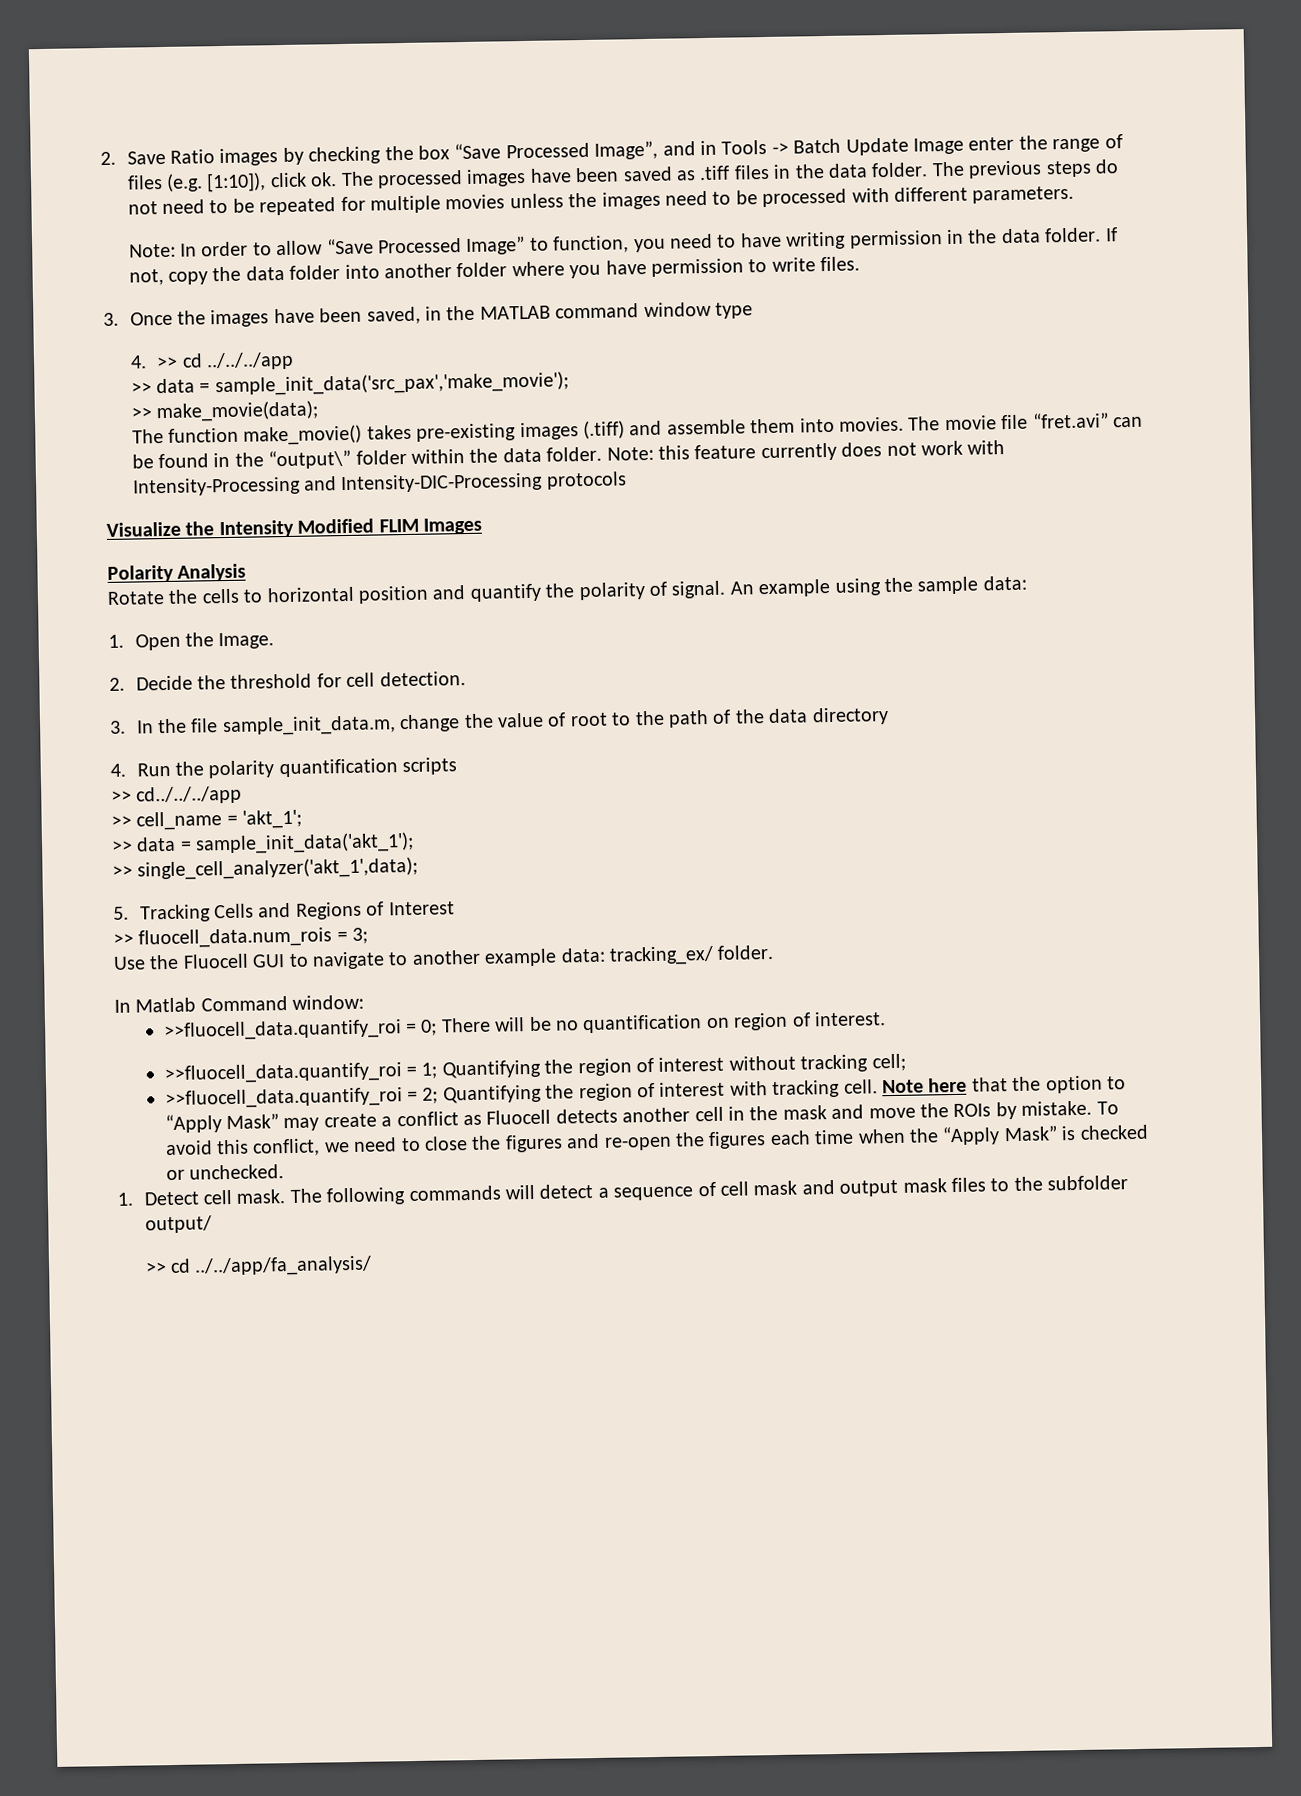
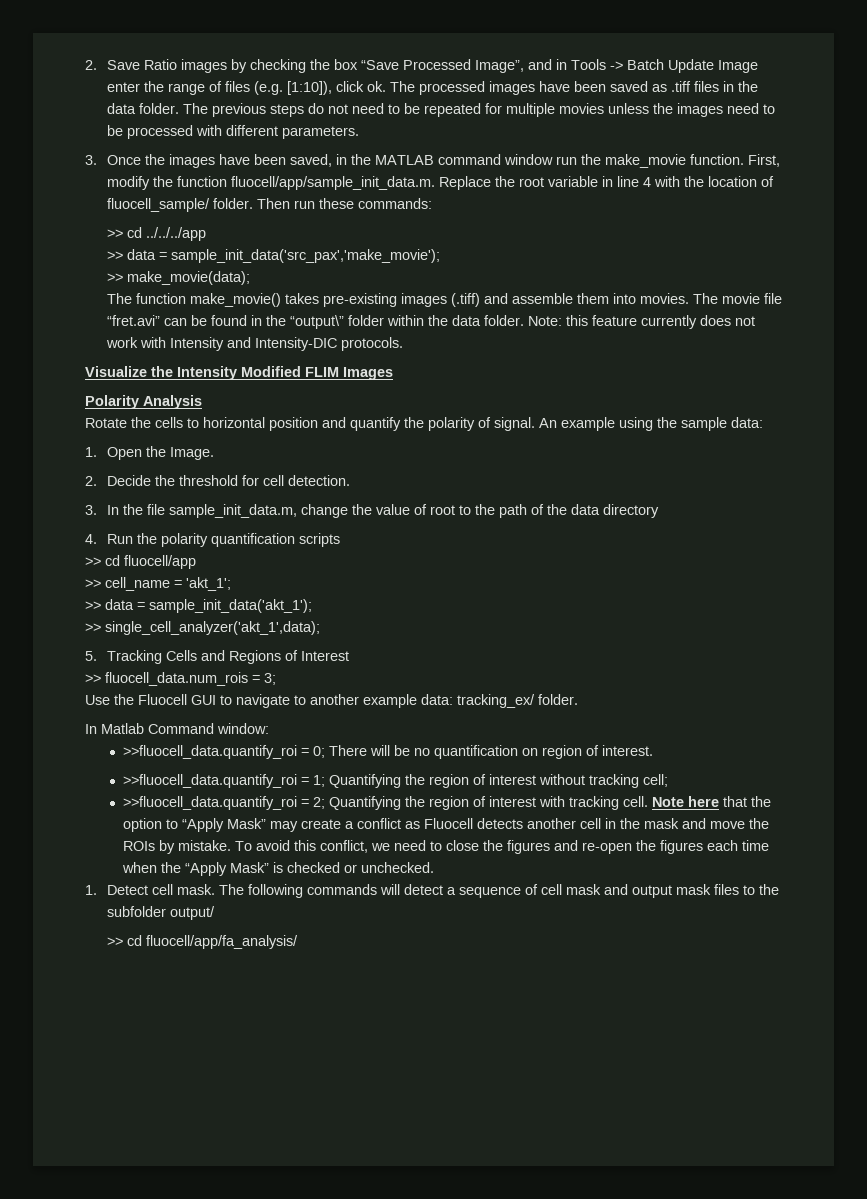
[128,227,1118,258] [128,256,861,286] // Note: In order to allow “Save Processed Image” to function, you need to have writing permission in the data folder. If not, copy the data folder into another folder where you have permission to write files. -> (359, 132) none
[714,302,753,319] [129,355,147,369] type // 4. -> [555,154,780,168] [106,176,774,190] [106,198,432,212] run the make_movie function. First, modify the function fluocell/app/sample_init_data.m. Replace the root variable in line 4 with the location of fluocell_sample/ folder. Then run these commands: //
[131,471,627,497] Intensity-Processing and Intensity-DIC-Processing protocols -> [169,337,403,351] Intensity and Intensity-DIC protocols.
[136,785,243,805] cd../../../app -> [105,555,196,569] cd fluocell/app
[194,1255,373,1277] ../../app/fa_analysis/ -> [145,935,298,949] fluocell/app/fa_analysis/

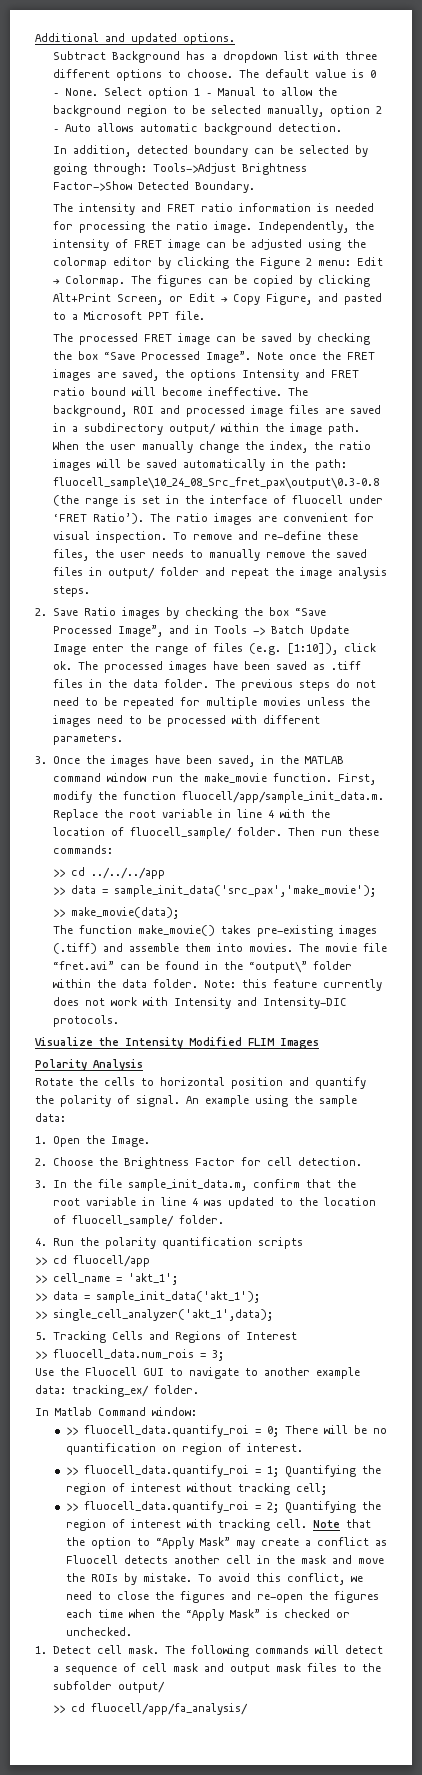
(85, 65) none -> [35,33,235,45] [52,51,377,63] [52,69,376,81] [52,87,337,99] [52,105,382,117] [52,123,342,135] [52,145,368,157] [52,163,307,175] [52,181,255,193] [52,203,374,215] [52,221,374,233] [52,239,366,251] [52,257,383,269] [52,275,370,287] [52,293,382,305] [52,311,205,320] [52,333,370,345] [52,351,375,363] [52,369,359,381] [52,387,308,396] [52,405,381,417] [52,423,360,435] [52,441,371,453] [52,459,347,471] [52,477,379,489] [52,495,383,507] [52,513,374,525] [52,531,358,543] [52,549,367,561] [52,567,387,579] [52,586,90,597] Additional and updated options. // Subtract Background has a dropdown list with three different options to choose. The default value is 0 – None. Select option 1 – Manual to allow the background region to be selected manually, option 2 – Auto allows automatic background detection. // In addition, detected boundary can be selected by going through: Tools->Adjust Brightness Factor->Show Detected Boundary. // The intensity and FRET ratio information is needed for processing the ratio image. Independently, the intensity of FRET image can be adjusted using the colormap editor by clicking the Figure 2 menu: Edit → Colormap. The figures can be copied by clicking Alt+Print Screen, or Edit → Copy Figure, and pasted to a Microsoft PPT file. // The processed FRET image can be saved by checking the box “Save Processed Image”. Note once the FRET images are saved, the options Intensity and FRET ratio bound will become ineffective. The background, ROI and processed image files are saved in a subdirectory output/ within the image path. When the user manually change the index, the ratio images will be saved automatically in the path: fluocell_sample\10_24_08_Src_fret_pax\output\0.3–0.8 (the range is set in the interface of fluocell under ‘FRET Ratio’). The ratio images are convenient for visual inspection. To remove and re-define these files, the user needs to manually remove the saved files in output/ folder and repeat the image analysis steps. //
[106,475,238,486] Decide the threshold -> [52,1157,235,1169] Choose the Brightness Factor
[300,504,659,518] change the value of root to the path of the data directory -> [252,1179,356,1188] [52,1197,376,1209] [52,1215,224,1227] confirm that the root variable in line 4 was updated to the location of fluocell_sample/ folder.
[122,745,297,759] >>fluocell_data.quantify_roi -> [65,1425,249,1437] >> fluocell_data.quantify_roi
[122,774,297,788] >>fluocell_data.quantify_roi -> [65,1465,249,1477] >> fluocell_data.quantify_roi
[122,796,297,810] >>fluocell_data.quantify_roi -> [65,1501,249,1513] >> fluocell_data.quantify_roi
[687,796,719,807] here -> (340, 1524) none

